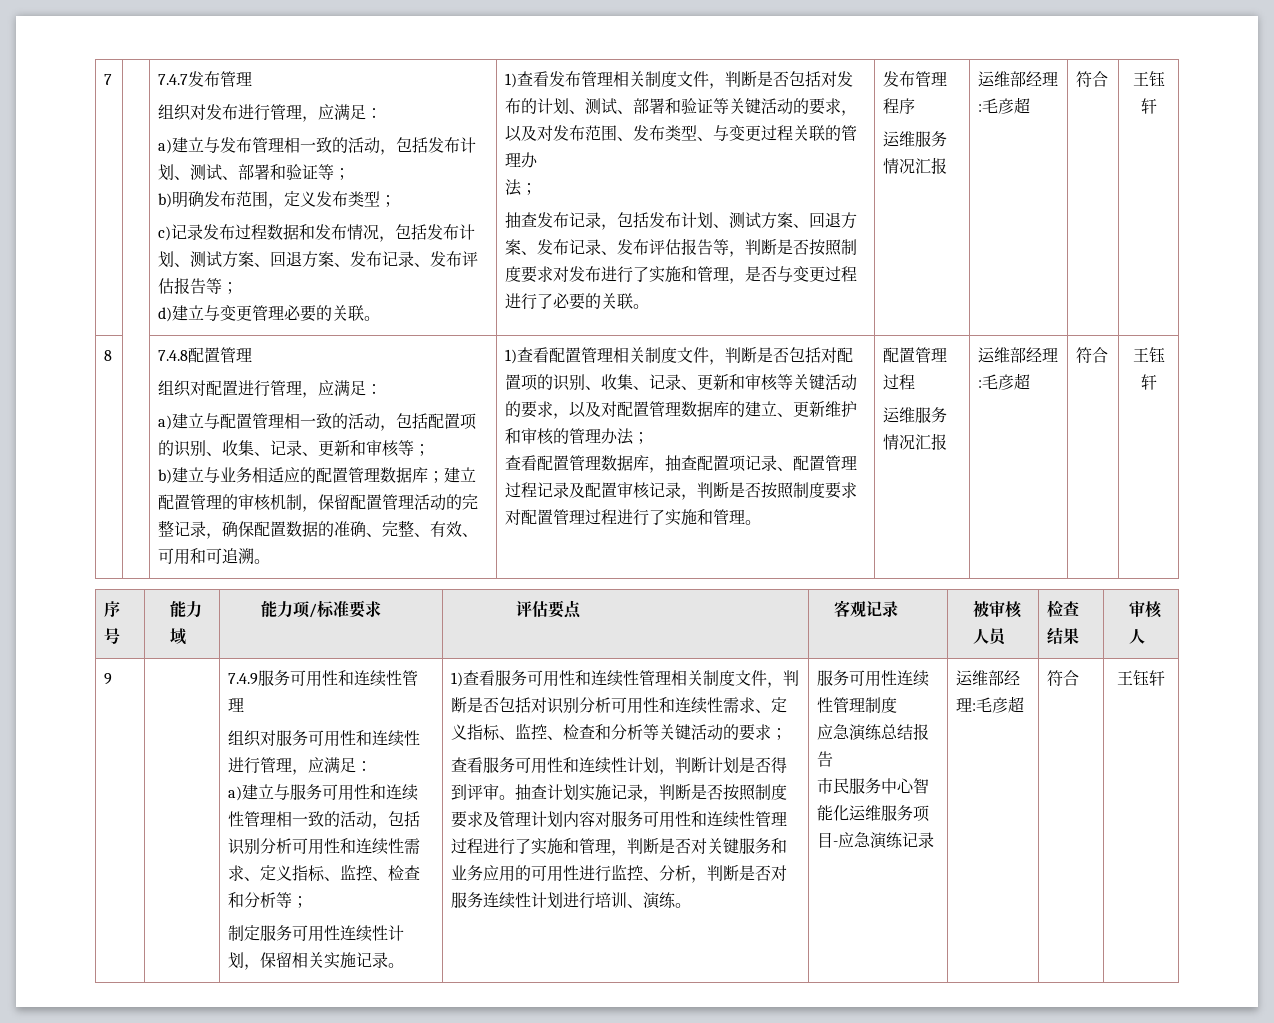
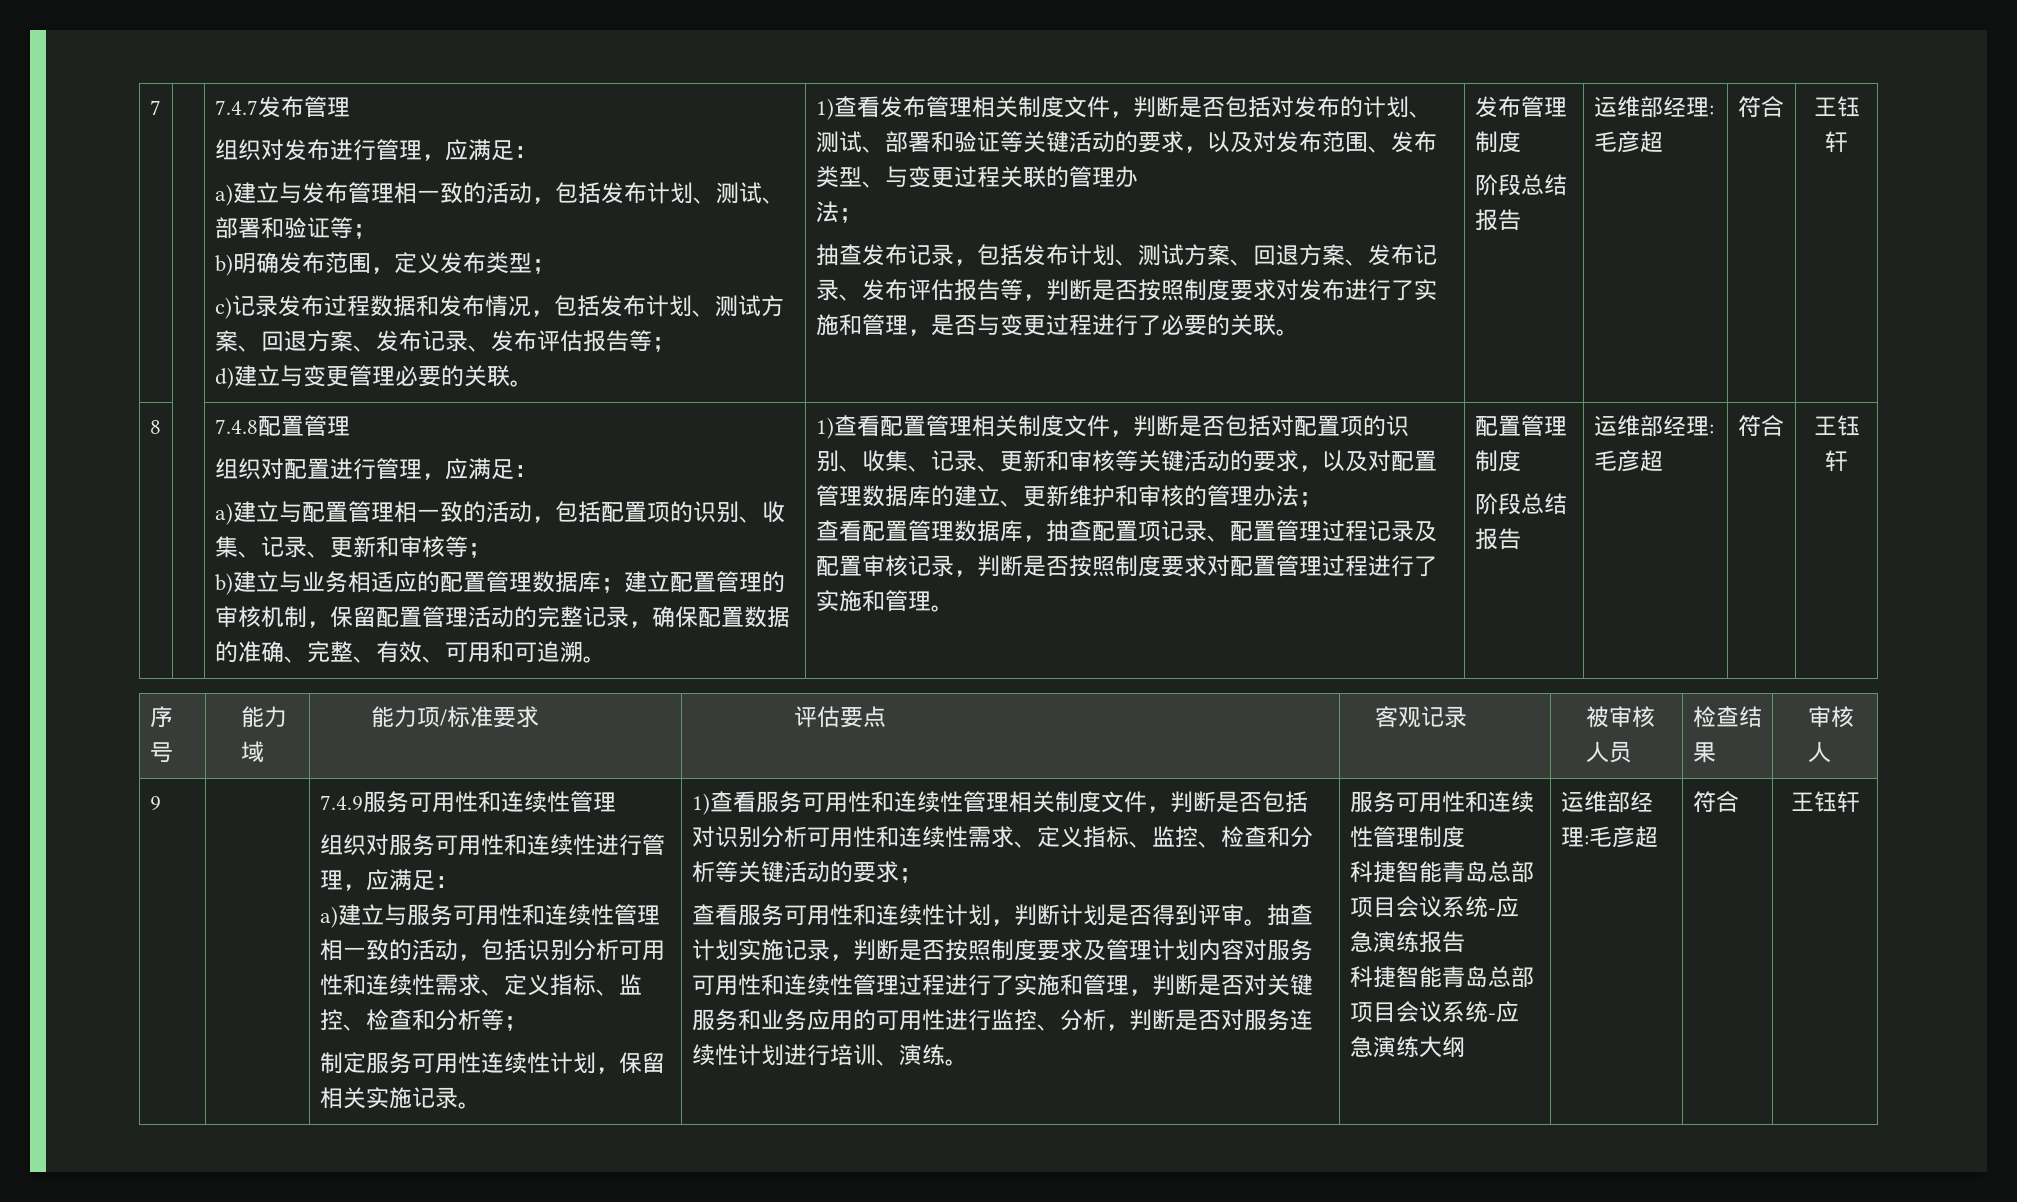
[883,98,916,114] [883,131,948,147] [883,157,948,174] 程序 // 运维服务情况汇报 -> [1474,131,1521,153] [1474,174,1567,196] [1474,209,1521,231] 制度 // 阶段总结报告
[883,374,916,390] [883,407,948,423] [883,433,948,450] 过程 // 运维服务情况汇报 -> [1474,450,1521,472] [1474,493,1567,515] [1474,528,1521,550] 制度 // 阶段总结报告
(898, 678) none -> [1464,791,1488,813] 和
[817,723,930,741] [817,751,834,767] [817,778,930,794] [817,805,931,822] [817,832,935,849] 应急演练总结报告 // 市民服务中心智能化运维服务项目-应急演练记录 -> [1349,861,1534,883] [1349,896,1519,918] [1349,931,1465,953] [1349,966,1534,988] [1349,1001,1519,1023] [1349,1036,1465,1058] 科捷智能青岛总部项目会议系统-应急演练报告 // 科捷智能青岛总部项目会议系统-应急演练大纲

